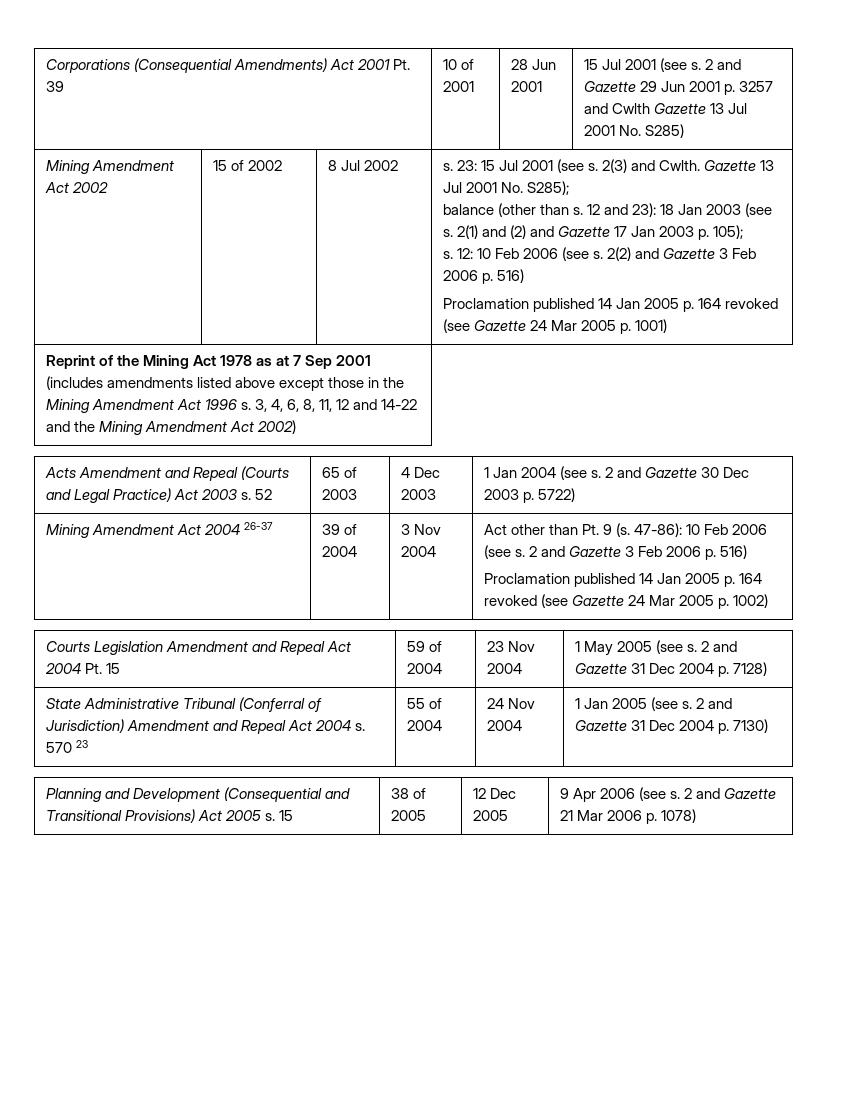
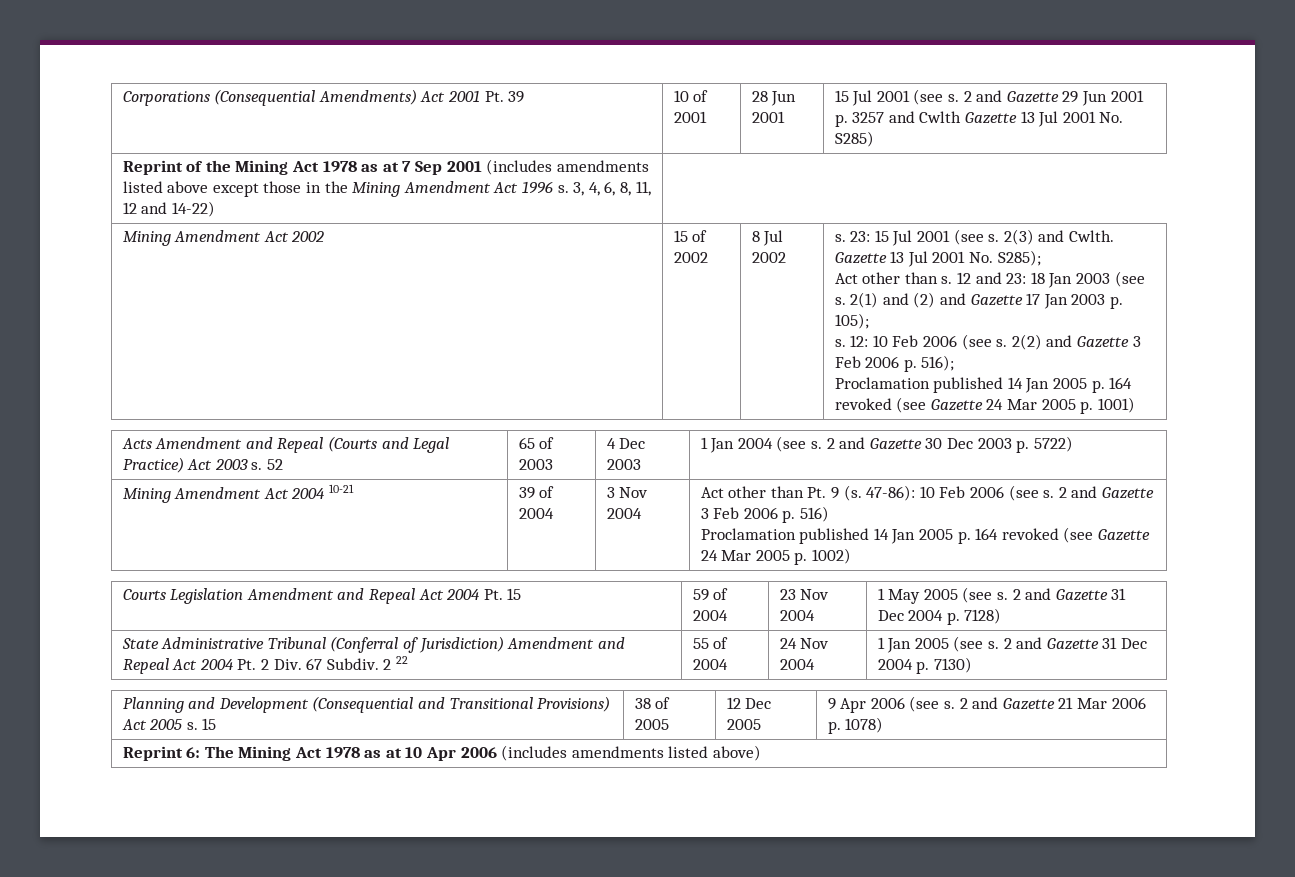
[45,160,174,174] [44,182,108,193] [212,160,282,171] [327,160,398,171] [442,159,775,173] [442,181,569,195] [442,203,773,217] [442,225,744,240] [442,247,757,261] [442,269,524,284] [442,298,779,312] [442,319,668,334] // Mining Amendment Act 2002 | 15 of 2002 | 8 Jul 2002 | s. 23: 15 Jul 2001 (see s. 2(3) and Cwlth. Gazette 13 Jul 2001 No. S285); // balance (other than s. 12 and 23): 18 Jan 2003 (see s. 2(1) and (2) and Gazette 17 Jan 2003 p. 105); // s. 12: 10 Feb 2006 (see s. 2(2) and Gazette 3 Feb 2006 p. 516) // Proclamation published 14 Jan 2005 p. 164 revoked (see Gazette 24 Mar 2005 p. 1001) -> (874, 139) none
[381,399,418,410] [45,420,297,435] 14-22 and the Mining Amendment Act 2002) -> [171,201,215,217] [122,230,325,246] [673,230,708,242] [673,252,708,263] [751,230,784,246] [751,252,786,263] [834,229,1115,246] [834,250,1041,267] [834,271,1145,288] [834,292,1124,309] [834,313,869,329] [834,334,1141,350] [834,355,955,372] [834,377,1133,393] [834,397,1135,414] 14-22) // Mining Amendment Act 2002 | 15 of 2002 | 8 Jul 2002 | s. 23: 15 Jul 2001 (see s. 2(3) and Cwlth. Gazette 13 Jul 2001 No. S285); // Act other than s. 12 and 23: 18 Jan 2003 (see s. 2(1) and (2) and Gazette 17 Jan 2003 p. 105); // s. 12: 10 Feb 2006 (see s. 2(2) and Gazette 3 Feb 2006 p. 516); // Proclamation published 14 Jan 2005 p. 164 revoked (see Gazette 24 Mar 2005 p. 1001)
[243,522,273,530] 26-37 -> [329,484,355,493] 10-21
[355,723,366,731] [45,740,88,753] s. 570 23 -> [237,656,409,670] Pt. 2 Div. 67 Subdiv. 2 22
(696, 816) none -> [122,745,761,761] // Reprint 6: The Mining Act 1978 as at 10 Apr 2006 (includes amendments listed above)

